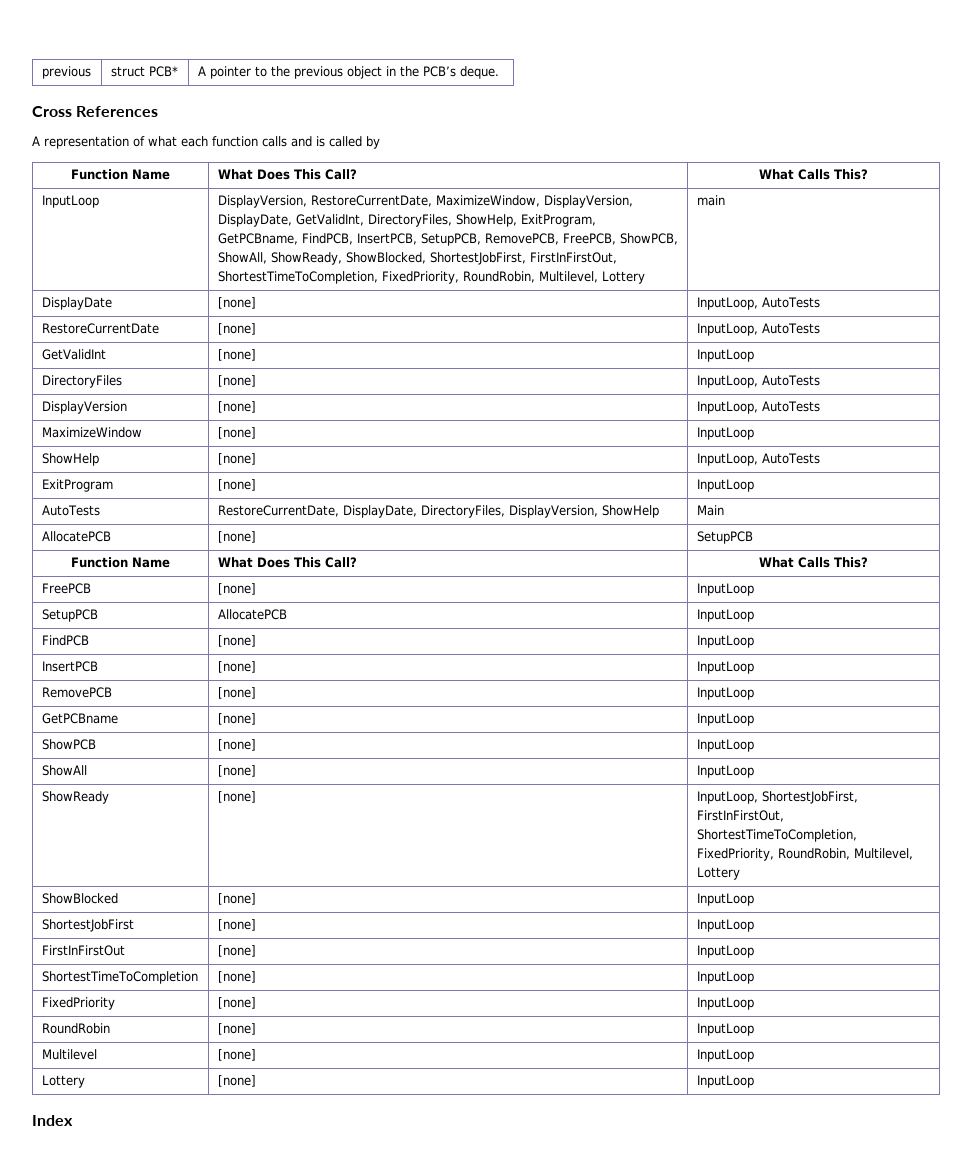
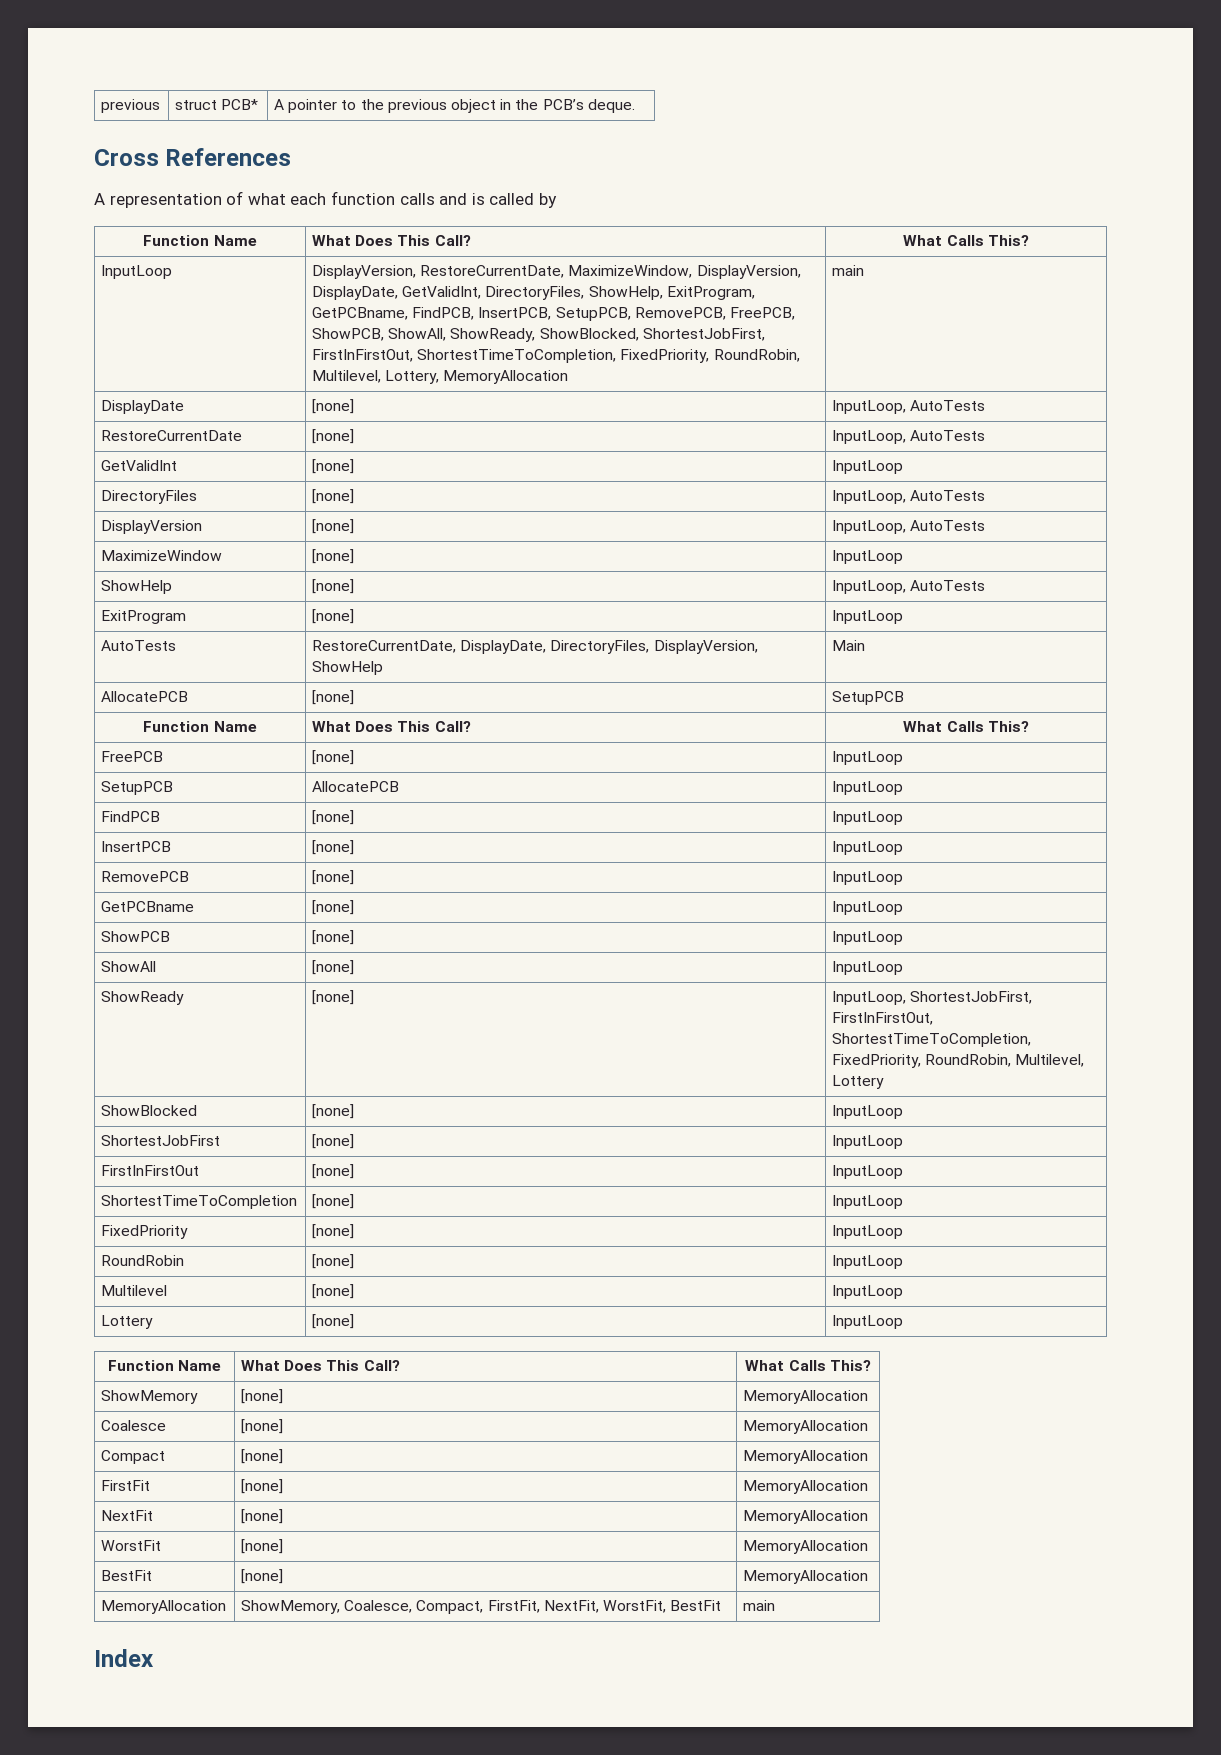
[601,271,645,284] Lottery -> [385,370,569,384] Lottery, MemoryAllocation
(754, 1081) none -> [107,1360,222,1371] [241,1360,400,1371] [745,1360,871,1371] [101,1390,199,1404] [241,1389,284,1404] [743,1390,869,1404] [101,1420,167,1431] [241,1419,284,1434] [743,1420,869,1434] [101,1450,166,1464] [241,1449,284,1464] [743,1450,869,1464] [101,1480,151,1491] [241,1479,284,1494] [743,1480,869,1494] [101,1510,154,1521] [241,1509,284,1524] [743,1510,869,1524] [101,1540,162,1551] [241,1539,284,1554] [743,1540,869,1554] [101,1570,153,1581] [241,1569,284,1584] [743,1570,869,1584] [101,1600,227,1614] [241,1600,722,1614] [743,1600,776,1611] // Function Name | What Does This Call? | What Calls This? // ShowMemory | [none] | MemoryAllocation // Coalesce | [none] | MemoryAllocation // Compact | [none] | MemoryAllocation // FirstFit | [none] | MemoryAllocation // NextFit | [none] | MemoryAllocation // WorstFit | [none] | MemoryAllocation // BestFit | [none] | MemoryAllocation // MemoryAllocation | ShowMemory, Coalesce, Compact, FirstFit, NextFit, WorstFit, BestFit | main

